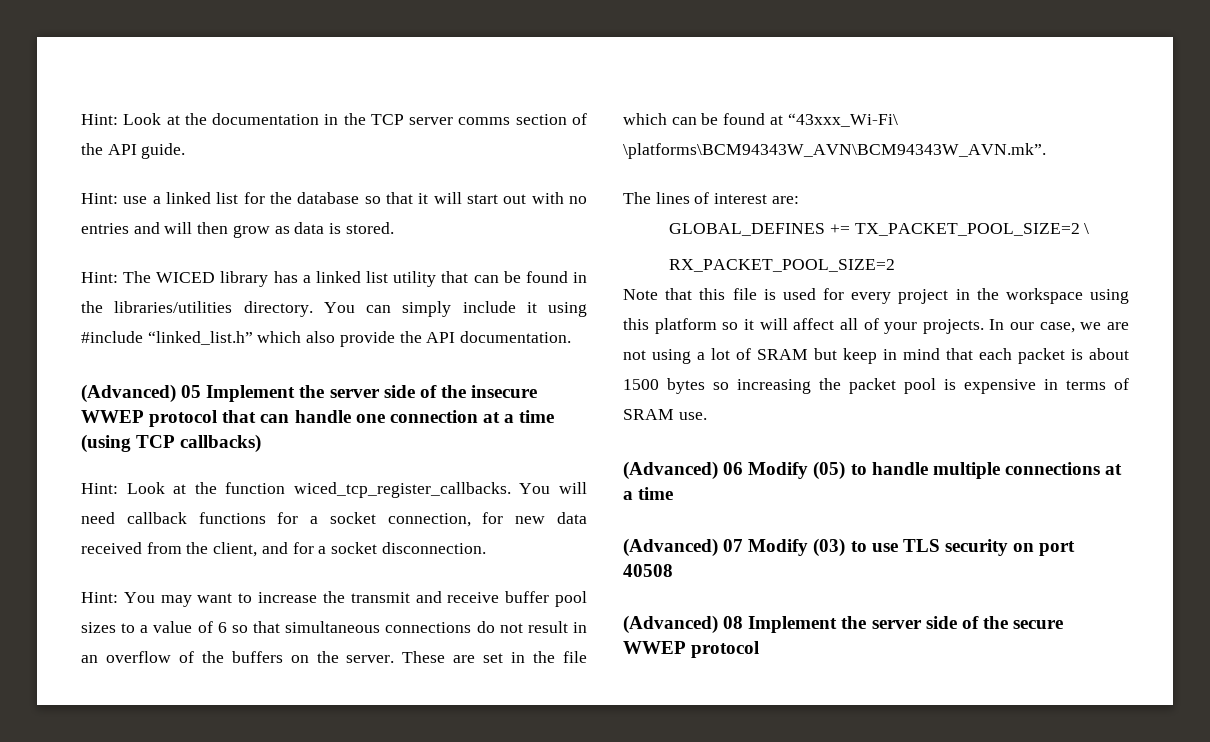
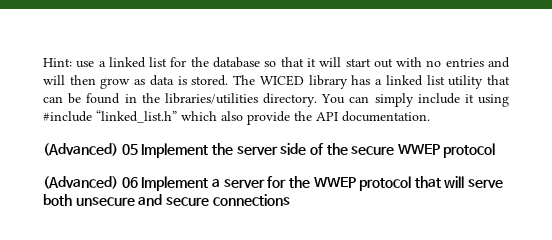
[81,113,587,125] [81,143,186,159] [81,193,118,204] Hint: Look at the documentation in the TCP server comms section of the API guide. // Hint: -> [43,58,72,67] Hint:
[81,272,118,283] // Hint: -> (229, 80) none
[471,385,538,398] [81,410,555,427] [81,434,262,453] [81,482,587,498] [81,512,587,527] [81,542,486,557] [81,591,587,607] [81,621,587,633] [81,651,587,663] [623,113,898,127] [623,143,1046,159] [623,192,799,204] [669,223,1090,236] [669,259,896,272] [623,288,1129,304] [623,318,1129,334] [623,348,1129,364] [623,378,1129,394] [623,409,707,420] [623,461,1123,480] [623,487,674,500] [623,538,1076,557] [623,564,673,577] [623,615,1064,634] [623,641,760,658] insecure WWEP protocol that can handle one connection at a time (using TCP callbacks) // Hint: Look at the function wiced_tcp_register_callbacks. You will need callback functions for a socket connection, for new data received from the client, and for a socket disconnection. // Hint: You may want to increase the transmit and receive buffer pool sizes to a value of 6 so that simultaneous connections do not result in an overflow of the buffers on the server. These are set in the file which can be found at “43xxx_Wi-Fi\ \platforms\BCM94343W_AVN\BCM94343W_AVN.mk”. // The lines of interest are: // GLOBAL_DEFINES += TX_PACKET_POOL_SIZE=2 \ // RX_PACKET_POOL_SIZE=2 // Note that this file is used for every project in the workspace using this platform so it will affect all of your projects. In our case, we are not using a lot of SRAM but keep in mind that each packet is about 1500 bytes so increasing the packet pool is expensive in terms of SRAM use. // (Advanced) 06 Modify (05) to handle multiple connections at a time // (Advanced) 07 Modify (03) to use TLS security on port 40508 // (Advanced) 08 Implement the server side of the secure WWEP protocol -> [351,143,496,158] [43,176,504,191] [43,194,290,206] secure WWEP protocol // (Advanced) 06 Implement a server for the WWEP protocol that will serve both unsecure and secure connections

